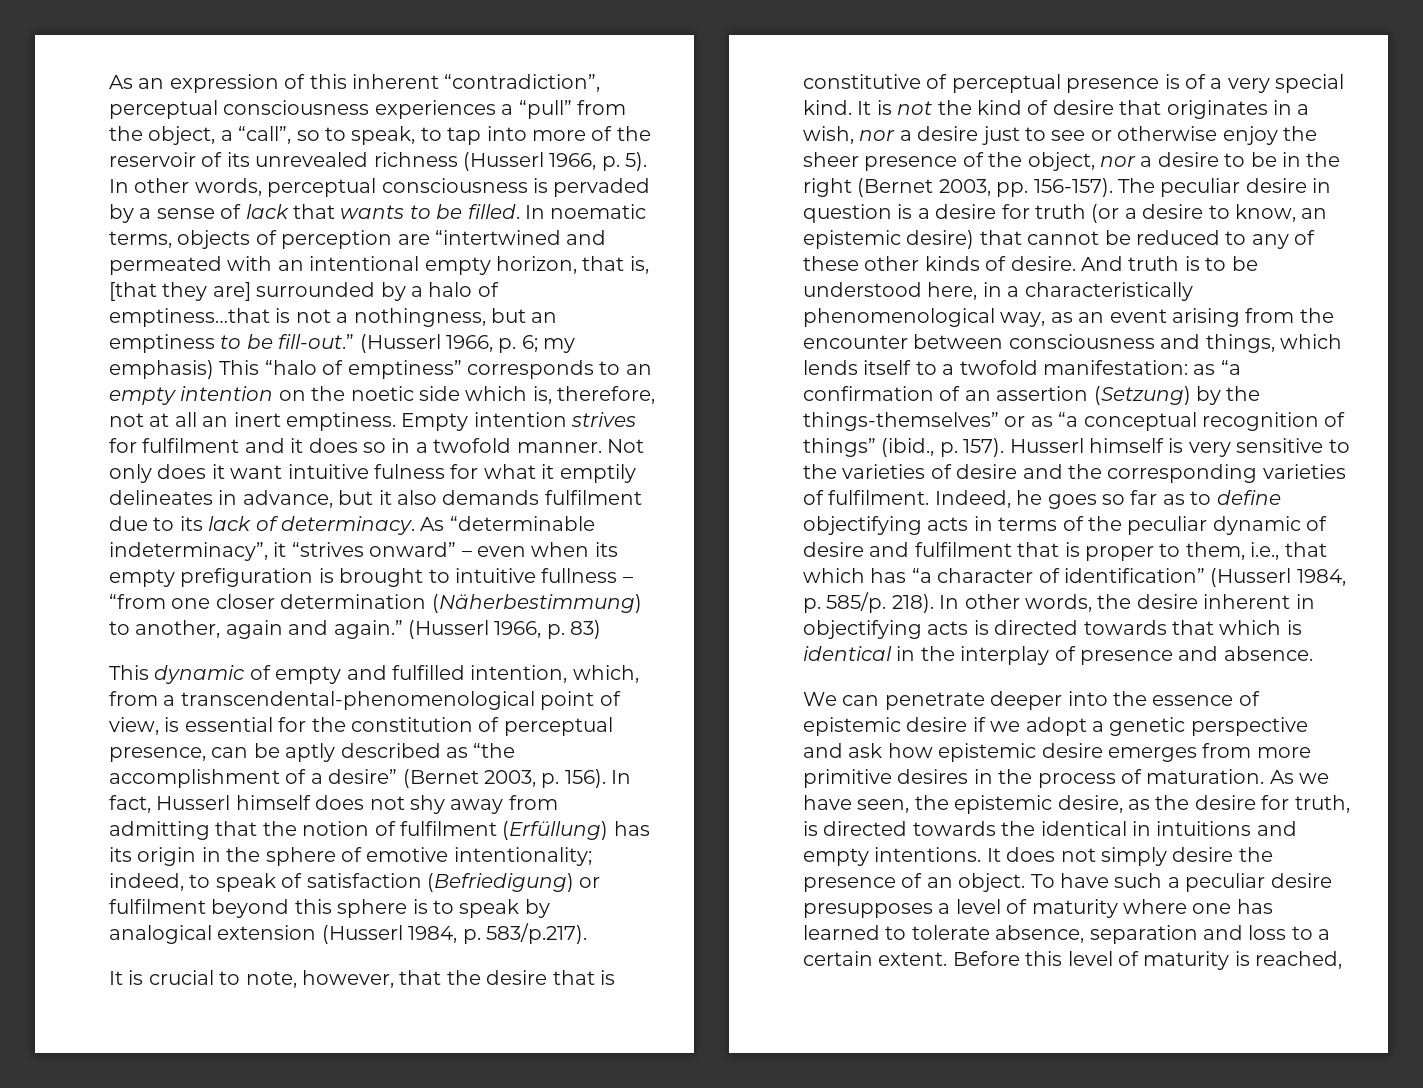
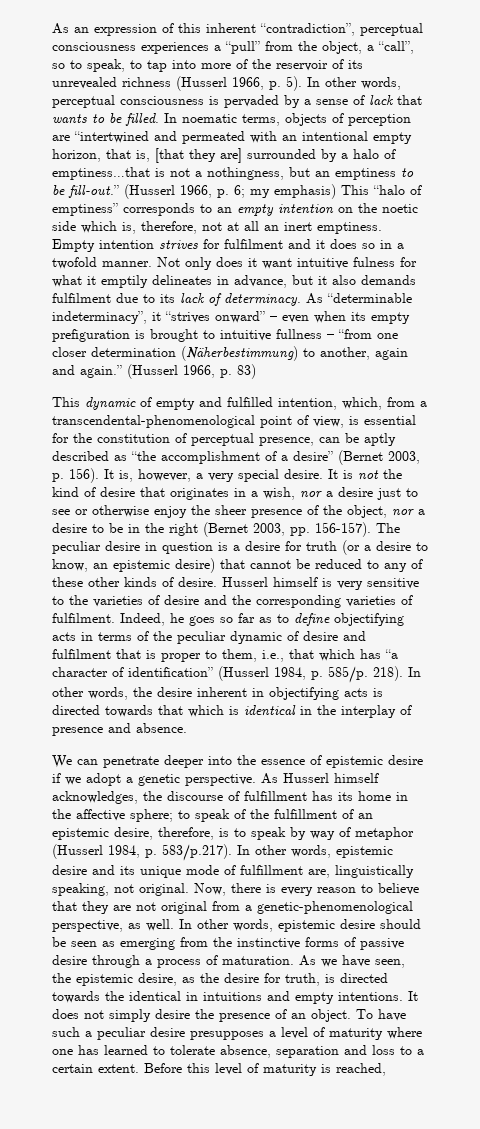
[611,770,632,784] [109,795,558,814] [109,821,650,840] [109,847,592,866] [109,873,601,892] [109,899,550,918] [109,923,587,944] [109,970,615,988] [803,74,1206,93] In fact, Husserl himself does not shy away from admitting that the notion of fulfilment (Erfüllung) has its origin in the sphere of emotive intentionality; indeed, to speak of satisfaction (Befriedigung) or fulfilment beyond this sphere is to speak by analogical extension (Husserl 1984, p. 583/p.217). // It is crucial to note, however, that the desire that is constitutive of perceptual presence is of -> [104,469,191,482] It is, however,
[803,100,852,115] kind. -> [284,469,323,479] desire.
[1081,256,1258,271] [803,282,1193,301] [803,308,1334,327] [803,334,1342,353] [803,360,1241,375] [803,386,1261,405] [803,412,1346,431] [803,438,1005,457] And truth is to be understood here, in a characteristically phenomenological way, as an event arising from the encounter between consciousness and things, which lends itself to a twofold manifestation: as “a confirmation of an assertion (Setzung) by the things-themselves” or as “a conceptual recognition of things” (ibid., p. 157). -> (217, 582) none
[1190,717,1308,736] [803,743,1311,762] [803,769,1033,788] perspective and ask how epistemic desire emerges from more primitive desires in the -> [185,773,379,786] [52,791,408,804] [52,809,373,822] [52,827,414,840] [52,844,393,861] [52,865,414,878] [52,883,419,896] [52,901,413,914] [52,919,421,932] [52,937,404,950] [52,955,152,968] perspective. As Husserl himself acknowledges, the discourse of fulfillment has its home in the affective sphere; to speak of the fulfillment of an epistemic desire, therefore, is to speak by way of metaphor (Husserl 1984, p. 583/p.217). In other words, epistemic desire and its unique mode of fulfillment are, linguistically speaking, not original. Now, there is every reason to believe that they are not original from a genetic-phenomenological perspective, as well. In other words, epistemic desire should be seen as emerging from the instinctive forms of passive desire through a

